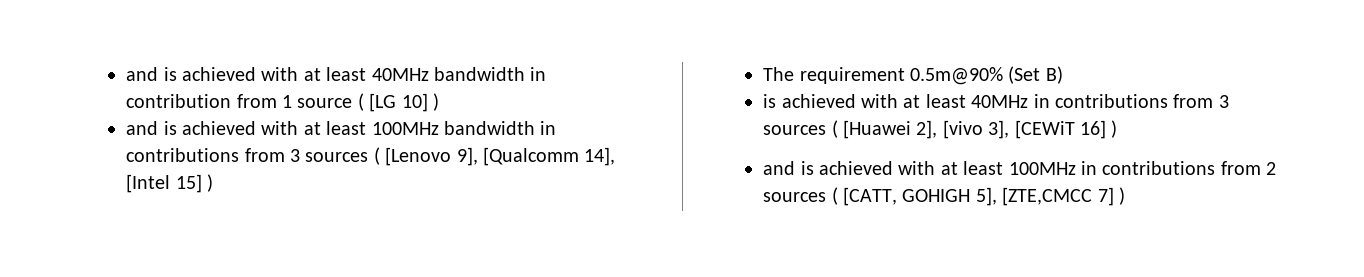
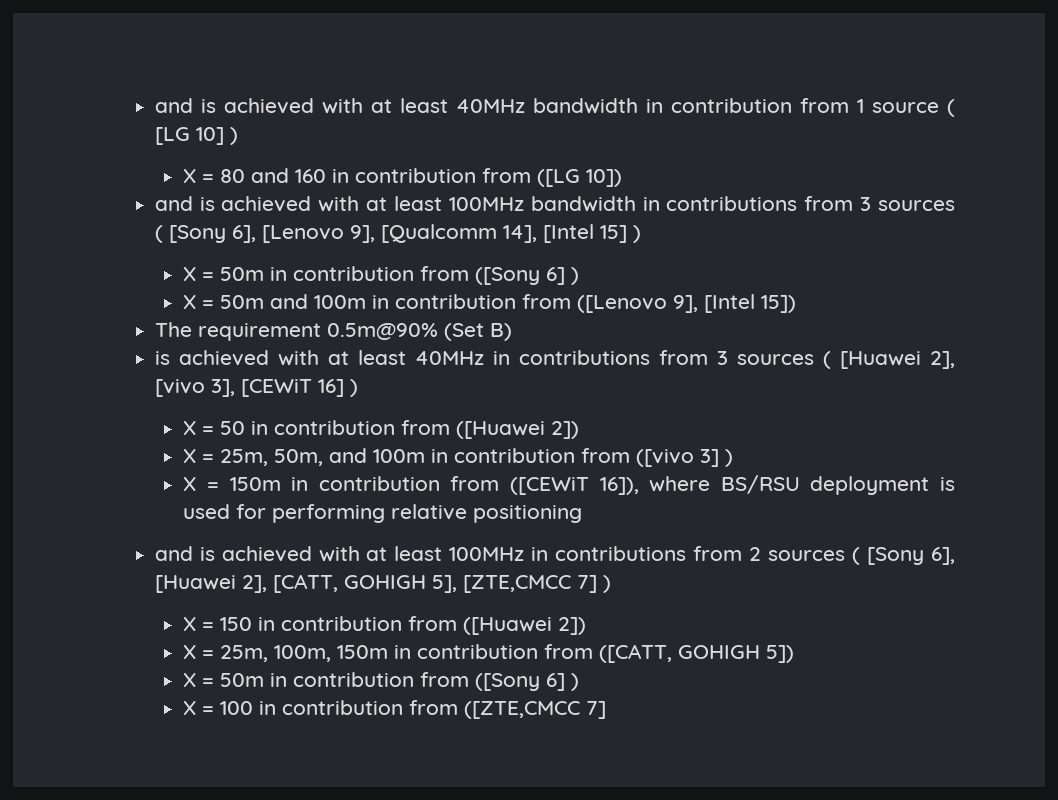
(439, 102) none -> [183,168,623,187] // X = 80 and 160 in contribution from ([LG 10])
(380, 156) none -> [168,225,256,243] [Sony 6],
(213, 183) none -> [183,266,580,285] [183,294,797,313] // X = 50m in contribution from ([Sony 6] ) // X = 50m and 100m in contribution from ([Lenovo 9], [Intel 15])
(1118, 129) none -> [183,420,580,439] [183,448,734,467] [183,475,956,495] [183,504,583,523] // X = 50 in contribution from ([Huawei 2]) // X = 25m, 50m, and 100m in contribution from ([vivo 3] ) // X = 150m in contribution from ([CEWiT 16]), where BS/RSU deployment is used for performing relative positioning
(838, 196) none -> [867,547,955,565] [154,575,267,593] [Sony 6], [Huawei 2],
(1125, 196) none -> [183,616,587,635] [183,644,795,663] [183,672,580,691] [183,700,607,719] // X = 150 in contribution from ([Huawei 2]) // X = 25m, 100m, 150m in contribution from ([CATT, GOHIGH 5]) // X = 50m in contribution from ([Sony 6] ) // X = 100 in contribution from ([ZTE,CMCC 7]

